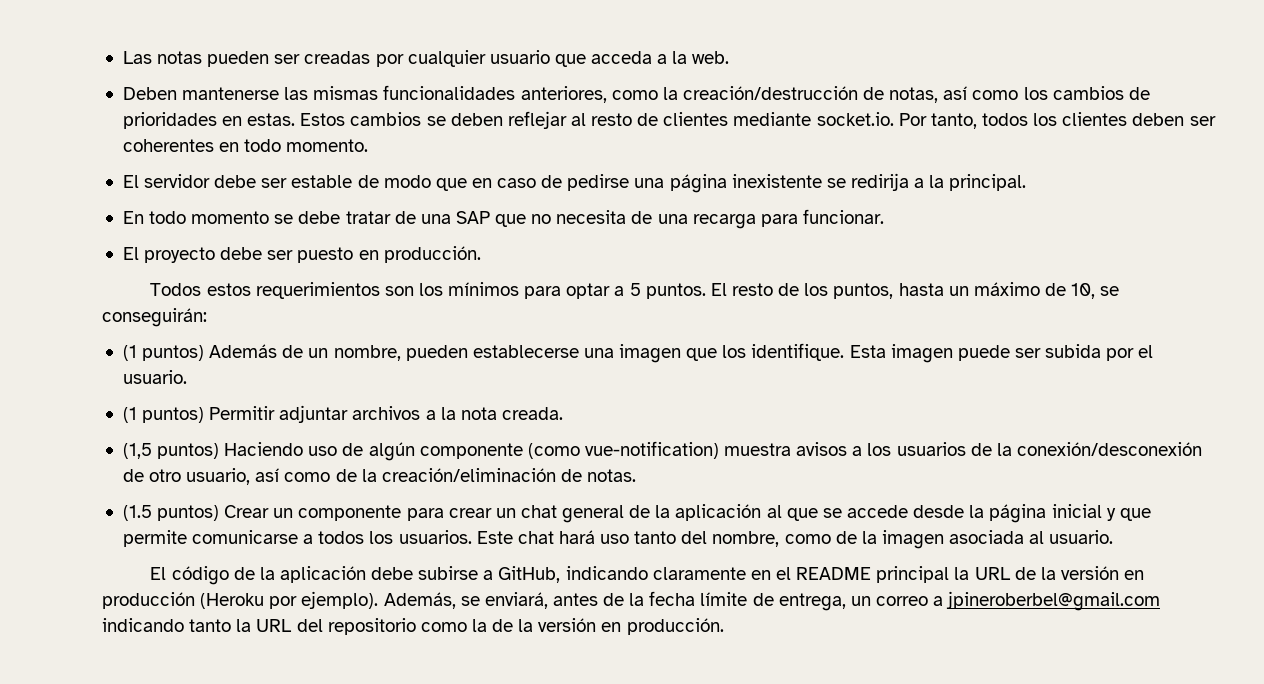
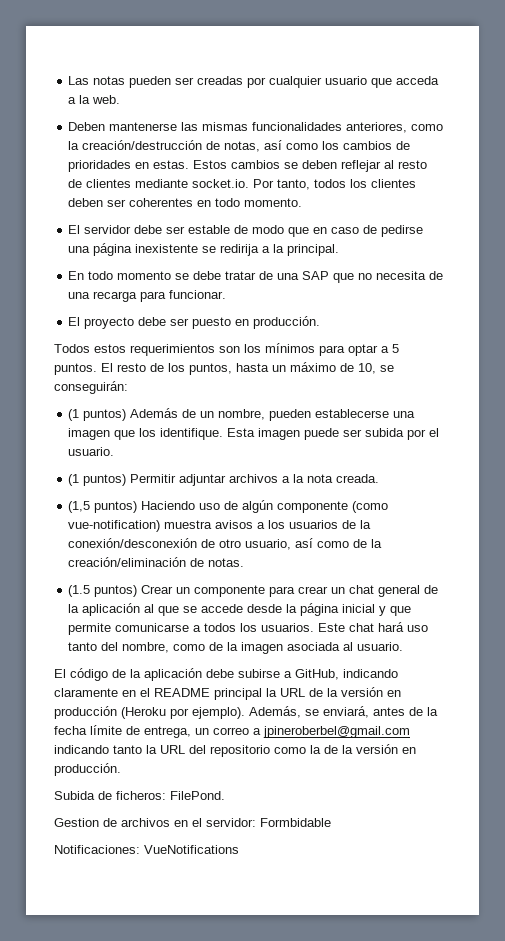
(724, 626) none -> [54,791,225,800] [54,818,331,827] [54,845,239,854] // Subida de ficheros: FilePond. // Gestion de archivos en el servidor: Formbidable // Notificaciones: VueNotifications

